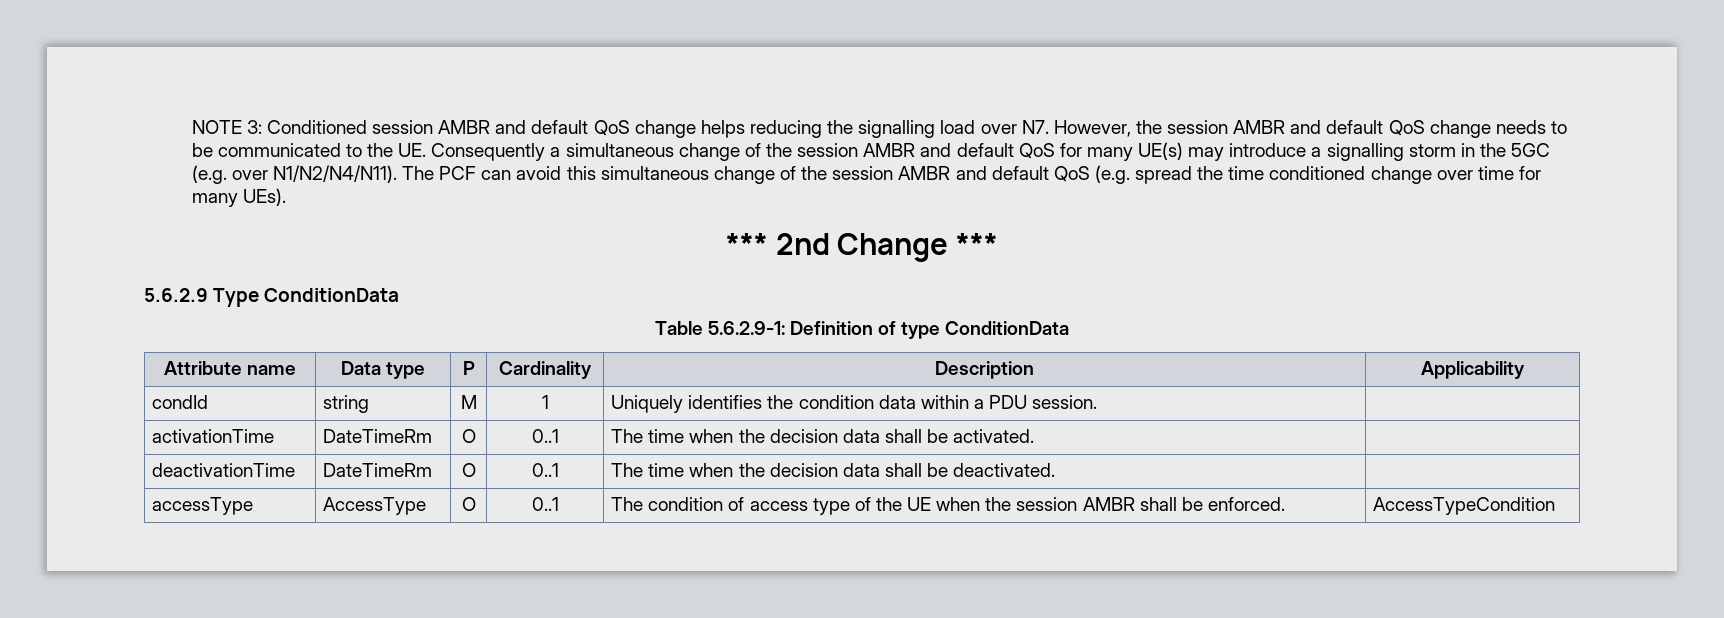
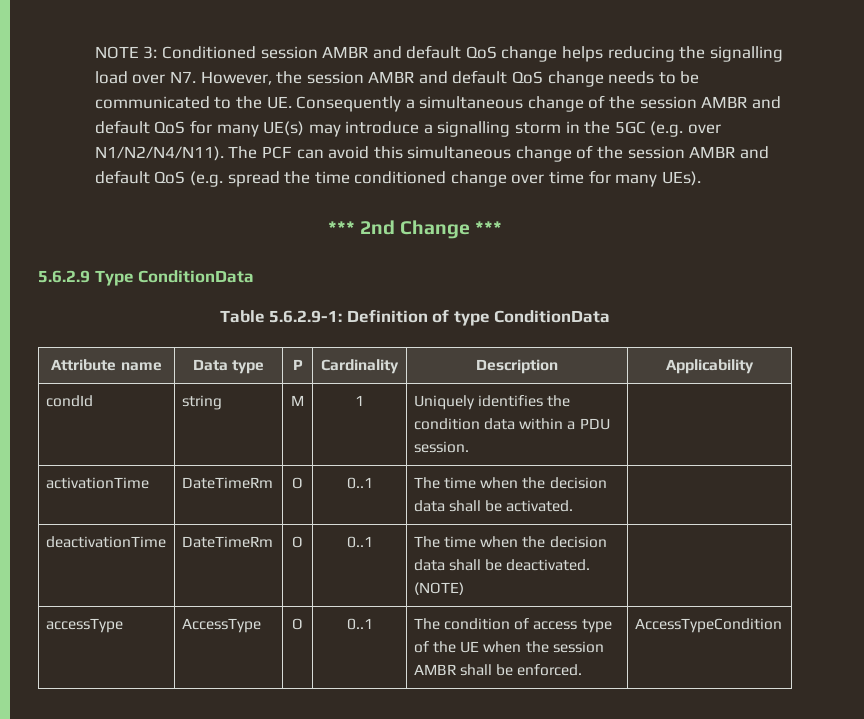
(1056, 470) none -> [413,582,464,595] (NOTE)

